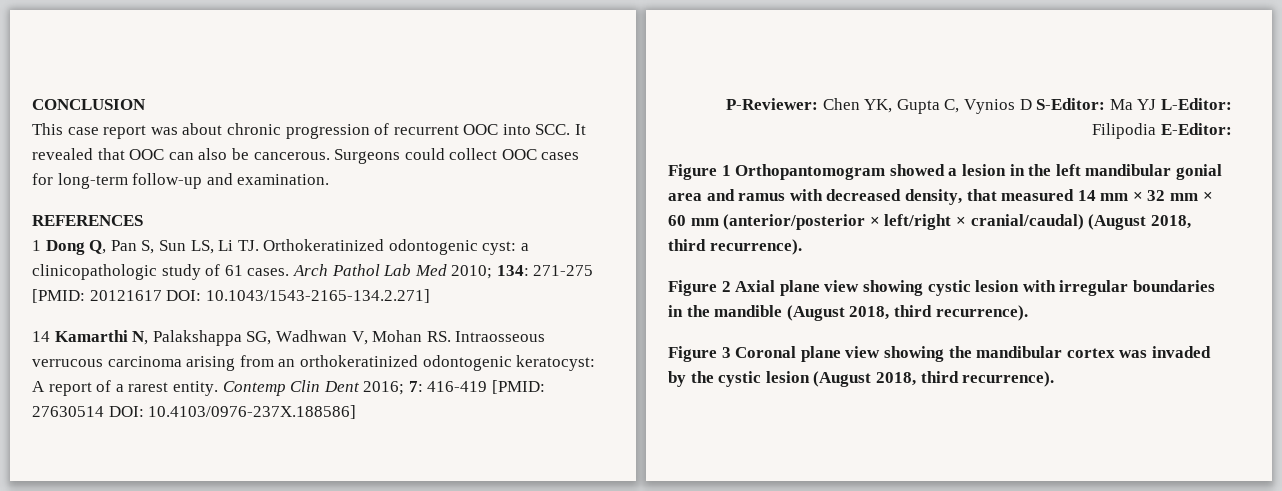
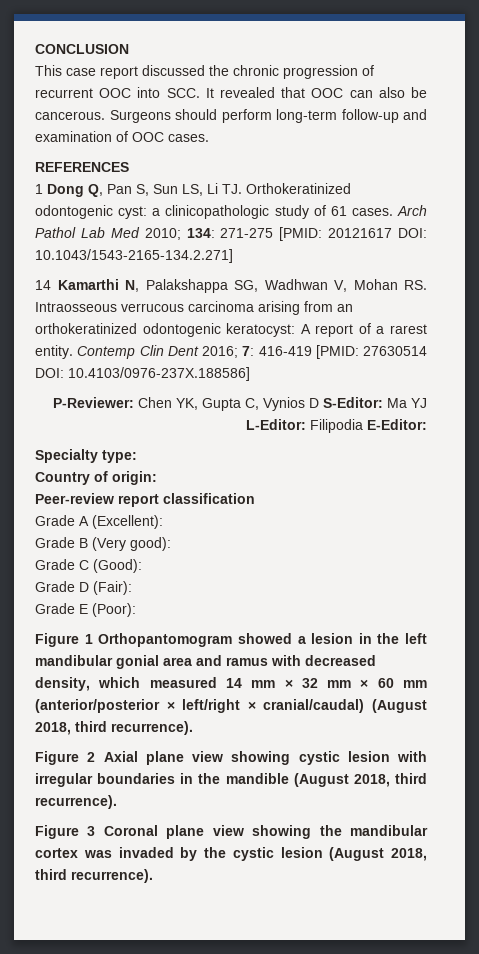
[150,123,223,135] was about -> [142,65,229,76] discussed the
[404,148,580,160] [32,173,330,189] could collect OOC cases for long-term follow-up and examination. -> [175,109,427,123] [35,131,209,142] should perform long-term follow-up and examination of OOC cases.
(1232, 129) none -> [35,449,137,463] [35,471,157,485] [35,493,255,507] [35,515,163,529] [35,537,171,551] [35,559,142,573] [35,581,132,595] [35,603,136,617] // Specialty type: // Country of origin: // Peer-review report classification // Grade A (Excellent): // Grade B (Very good): // Grade C (Good): // Grade D (Fair): // Grade E (Poor):
[966,189,997,201] that -> [98,677,141,688] which

